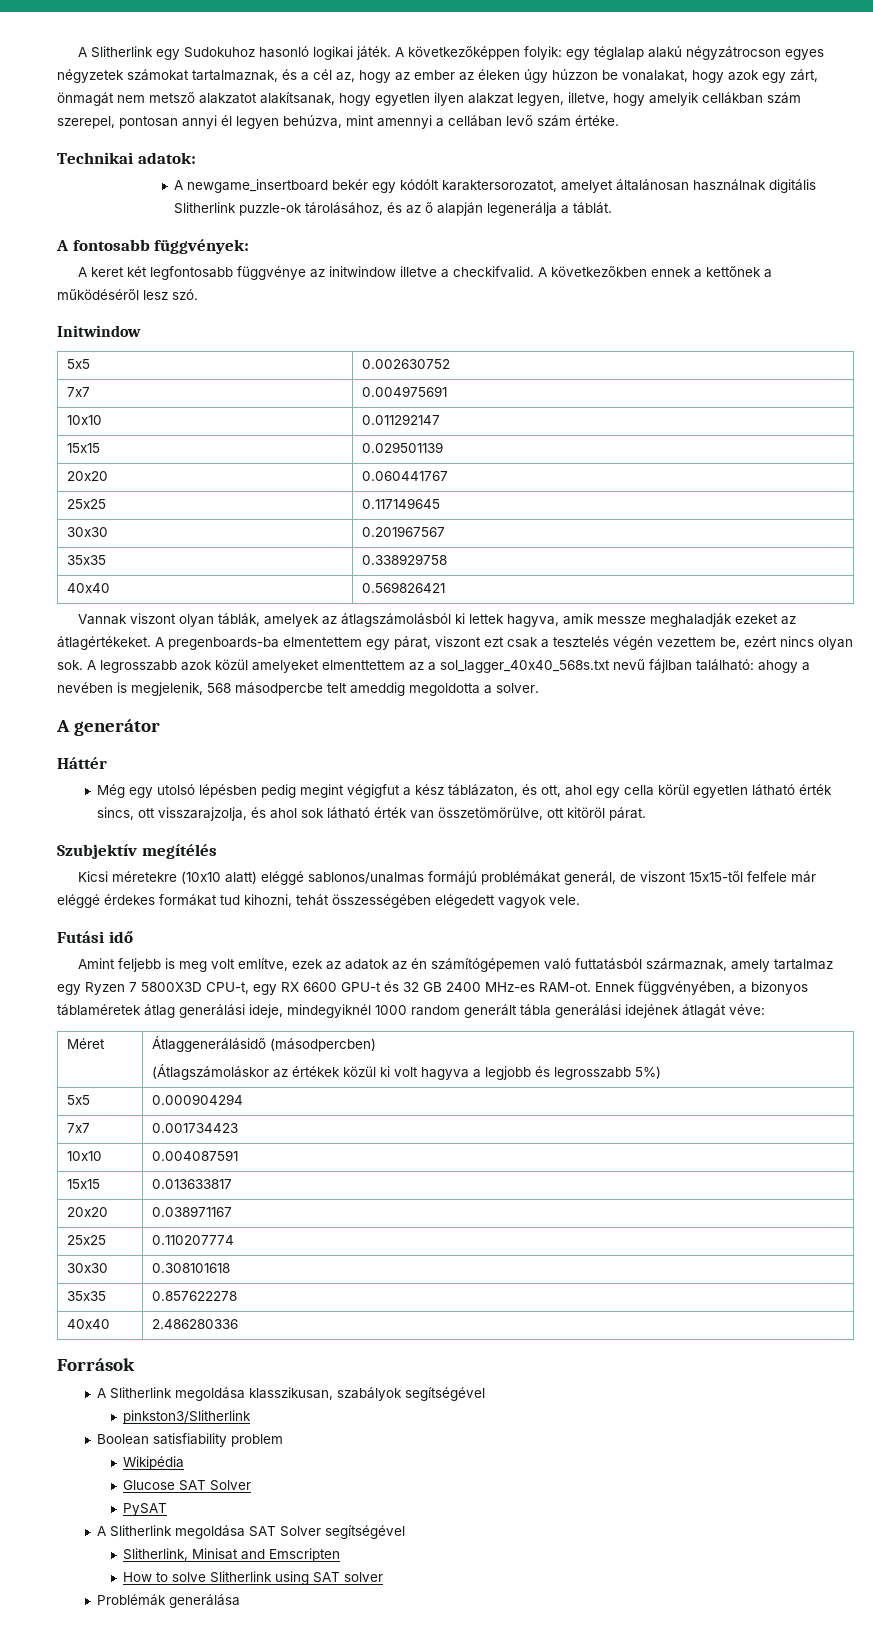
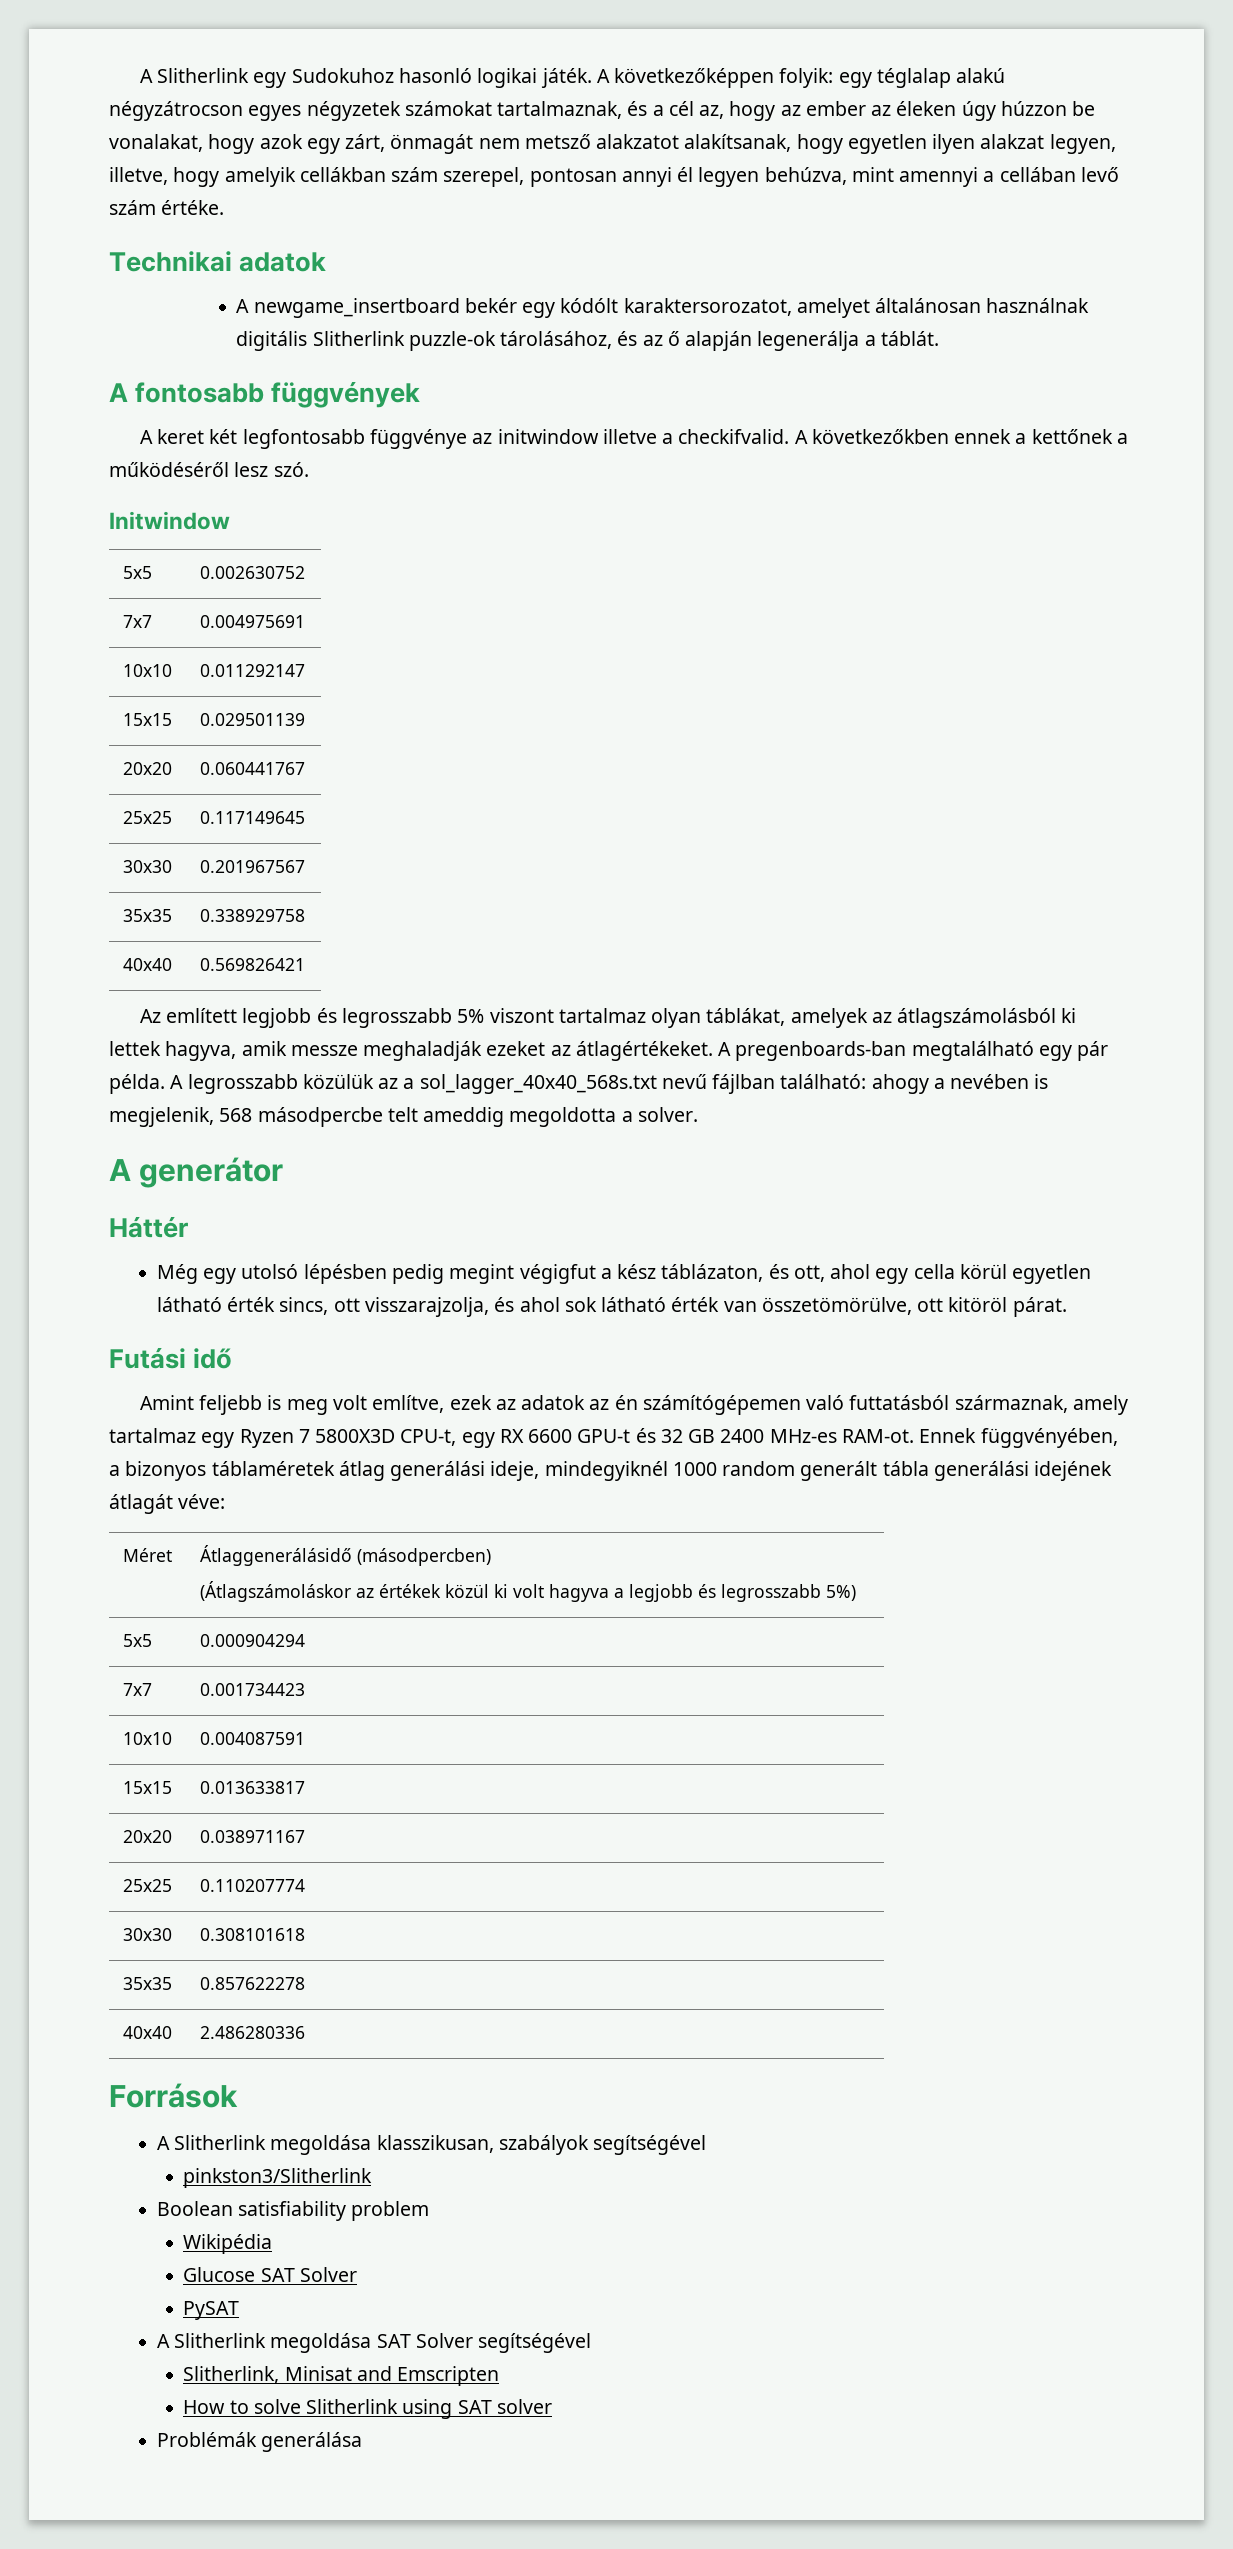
[137,152,196,164] adatok: -> [239,252,327,272] adatok
[154,239,250,254] függvények: -> [271,381,421,408] függvények
[77,613,260,627] Vannak viszont olyan táblák, -> [139,1008,786,1028] Az említett legjobb és legrosszabb 5% viszont tartalmaz olyan táblákat,
[168,636,853,650] [57,659,405,673] pregenboards-ba elmentettem egy párat, viszont ezt csak a tesztelés végén vezettem be, ezért nincs olyan sok. A legrosszabb azok közül amelyeket elmenttettem -> [735,1041,1109,1061] [109,1074,374,1094] pregenboards-ban megtalálható egy pár példa. A legrosszabb közülük
[57,844,217,859] [77,871,816,885] [57,894,580,908] // Szubjektív megítélés // Kicsi méretekre (10x10 alatt) eléggé sablonos/unalmas formájú problémákat generál, de viszont 15x15-től felfele már eléggé érdekes formákat tud kihozni, tehát összességében elégedett vagyok vele. -> (1067, 1307) none

